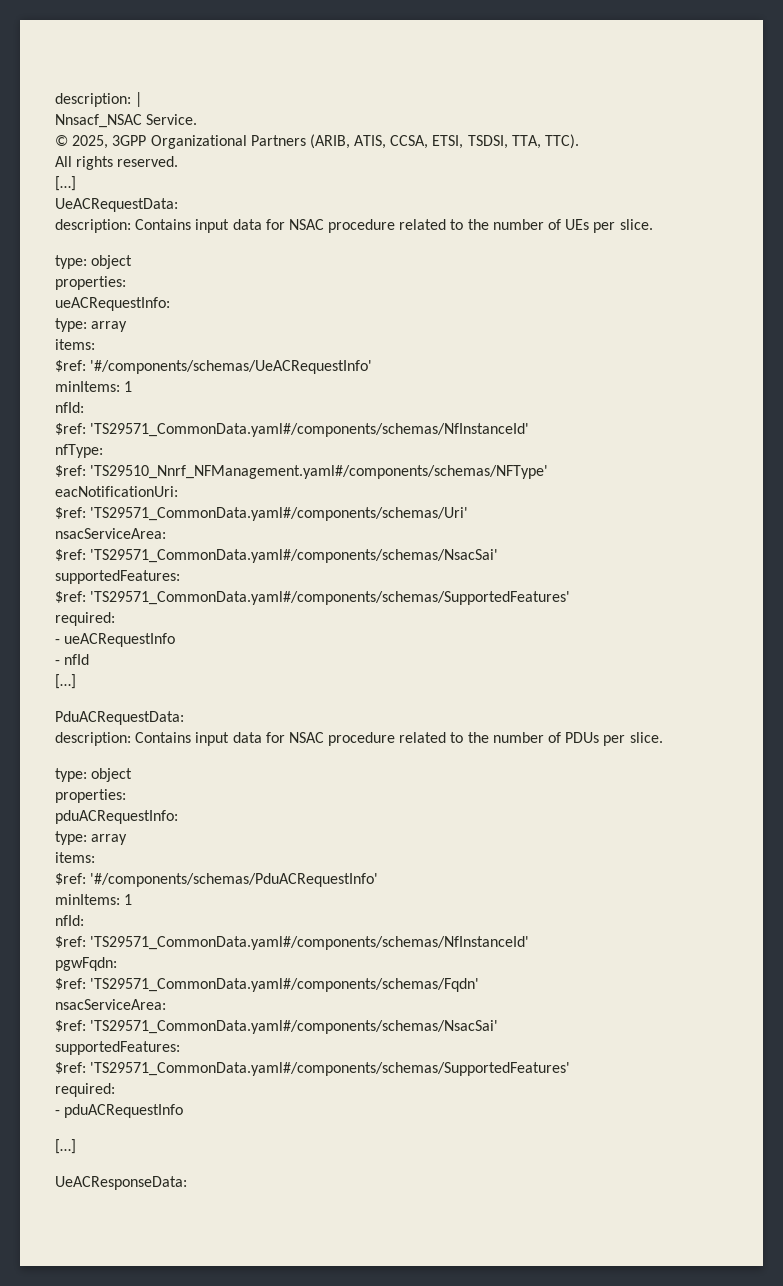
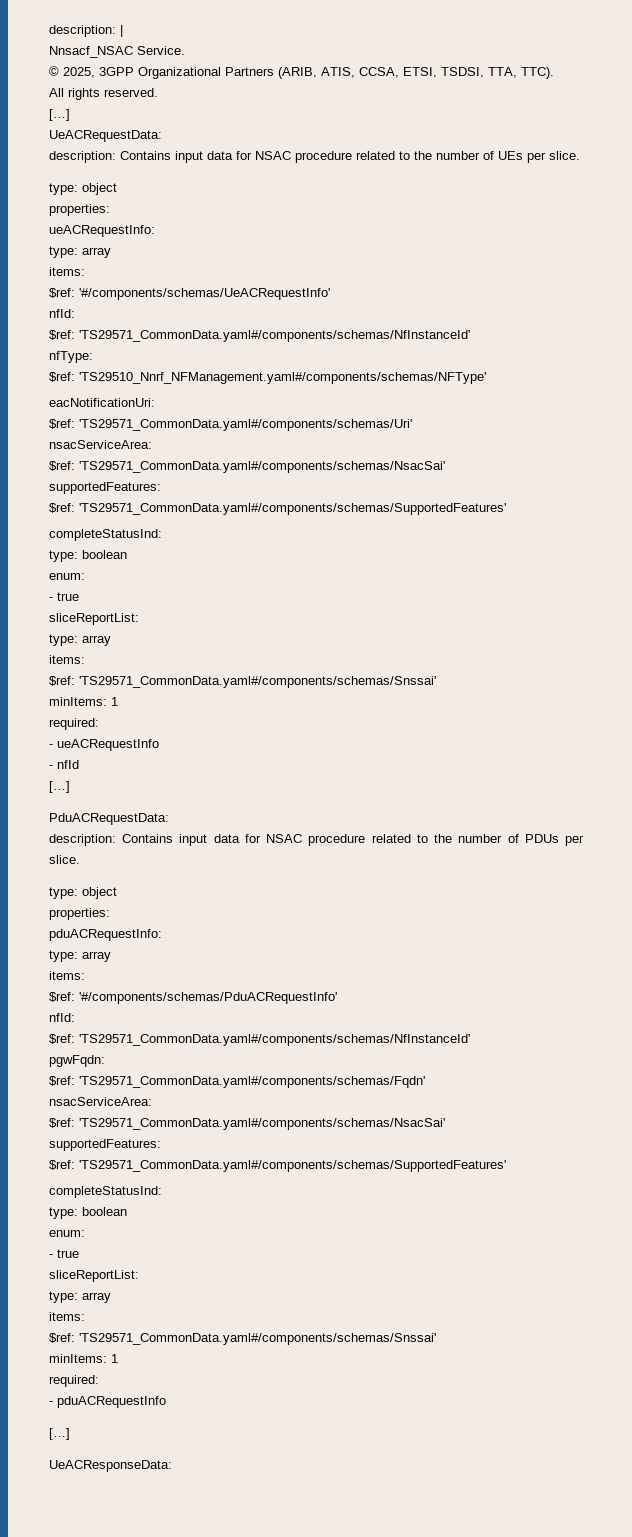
[55,381,133,392] // minItems: 1 -> (330, 294) none
(571, 598) none -> [49,529,162,541] [49,550,127,562] [49,573,85,580] [49,592,79,601] [49,613,139,625] [49,634,111,646] [49,655,85,664] [49,676,436,688] [49,697,118,706] // completeStatusInd: // type: boolean // enum: // - true // sliceReportList: // type: array // items: // $ref: 'TS29571_CommonData.yaml#/components/schemas/Snssai' // minItems: 1
[55,894,133,905] // minItems: 1 -> (337, 998) none
(571, 1069) none -> [49,1186,162,1198] [49,1207,127,1219] [49,1230,85,1237] [49,1249,79,1258] [49,1270,139,1282] [49,1291,111,1303] [49,1312,85,1321] [49,1333,436,1345] [49,1354,118,1363] // completeStatusInd: // type: boolean // enum: // - true // sliceReportList: // type: array // items: // $ref: 'TS29571_CommonData.yaml#/components/schemas/Snssai' // minItems: 1

